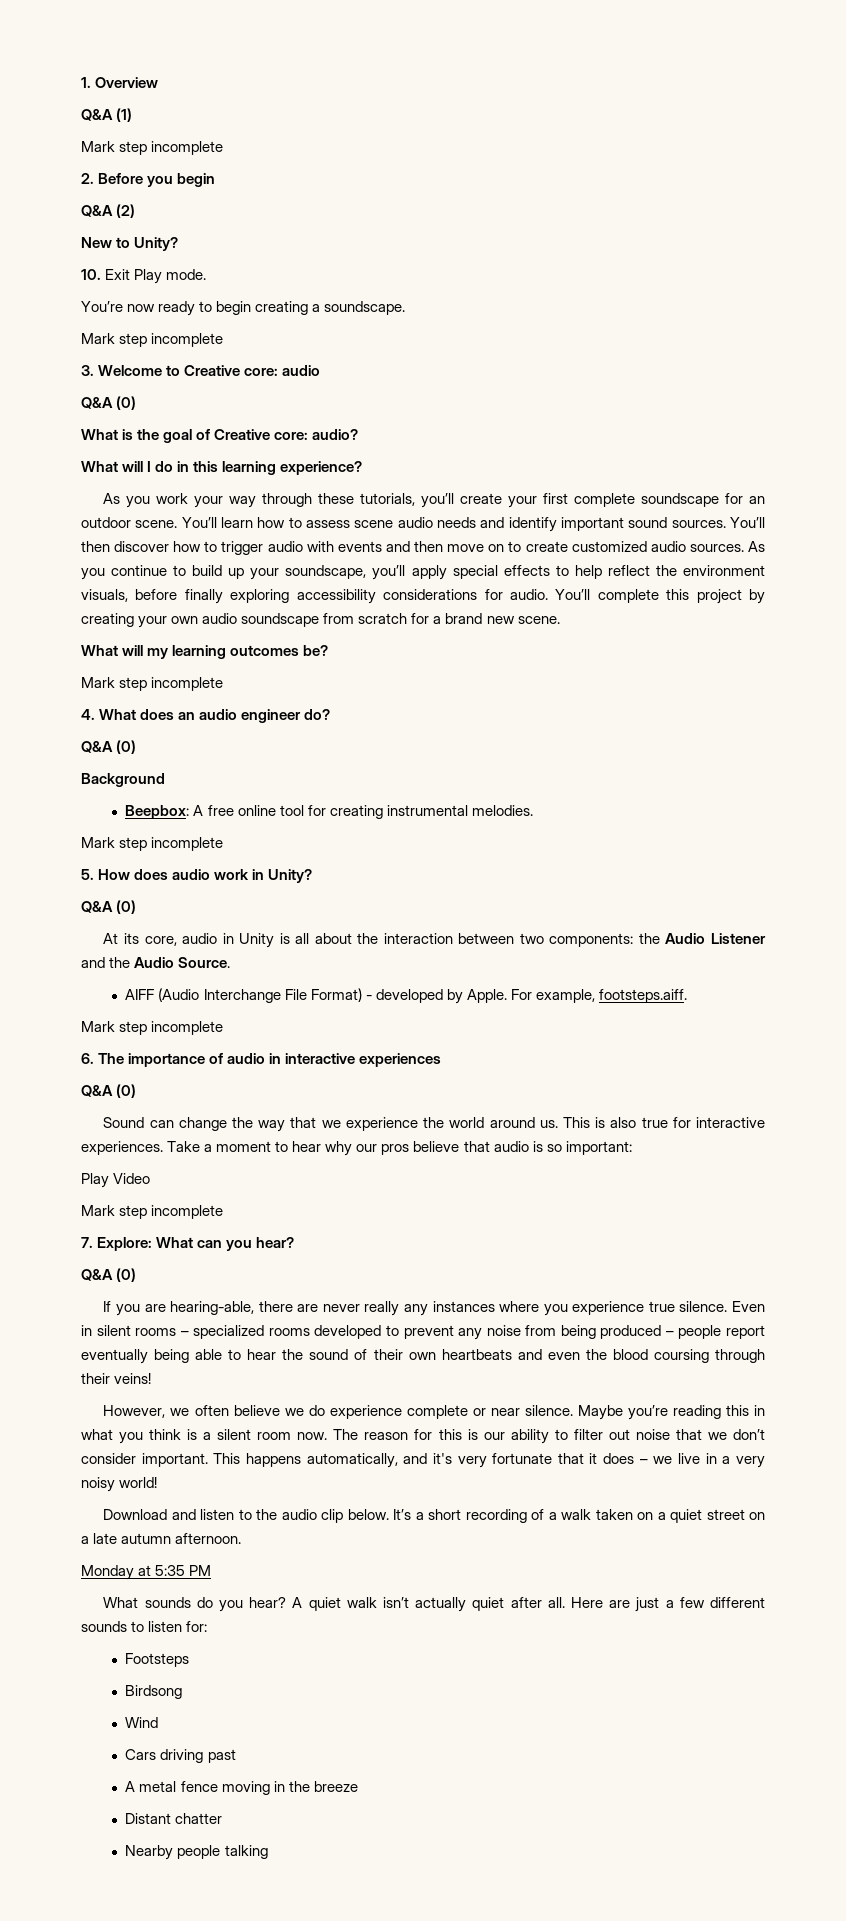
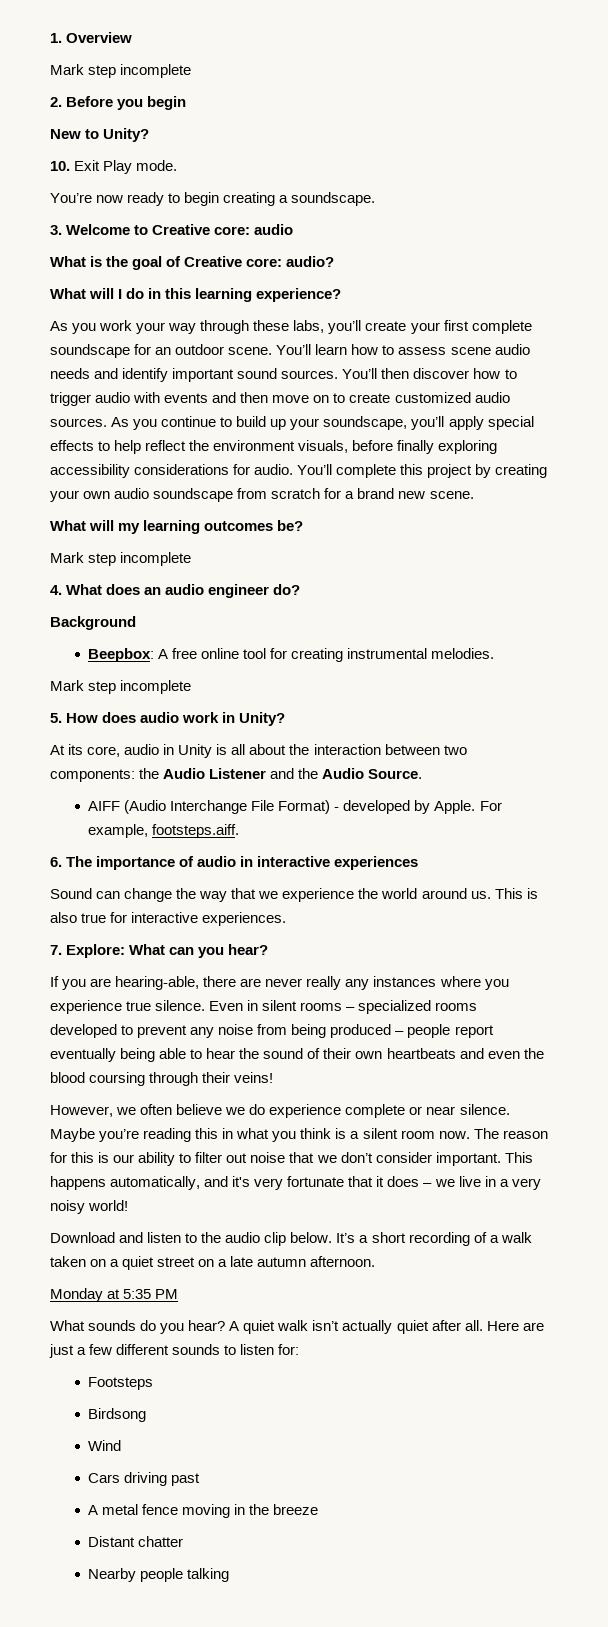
[81,108,133,122] // Q&A (1) -> (133, 37) none
[81,204,136,218] // Q&A (2) -> (187, 103) none
[81,333,224,347] // Mark step incomplete -> (376, 199) none
[81,396,137,410] // Q&A (0) -> (294, 229) none
[360,493,416,506] tutorials, -> [293,320,325,333] labs,
[81,740,137,754] // Q&A (0) -> (301, 589) none
[81,900,137,914] // Q&A (0) -> (286, 719) none
[81,1021,224,1035] // Mark step incomplete -> (240, 831) none
[81,1084,137,1098] // Q&A (0) -> (419, 863) none
[167,1141,632,1156] [81,1173,151,1188] [81,1205,224,1219] Take a moment to hear why our pros believe that audio is so important: // Play Video // Mark step incomplete -> (287, 919) none
[81,1268,137,1282] // Q&A (0) -> (269, 949) none

